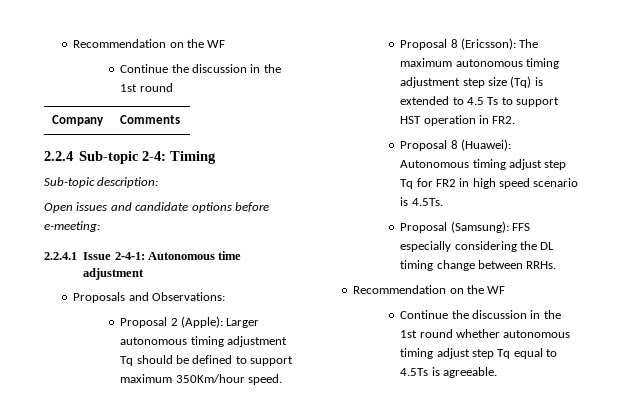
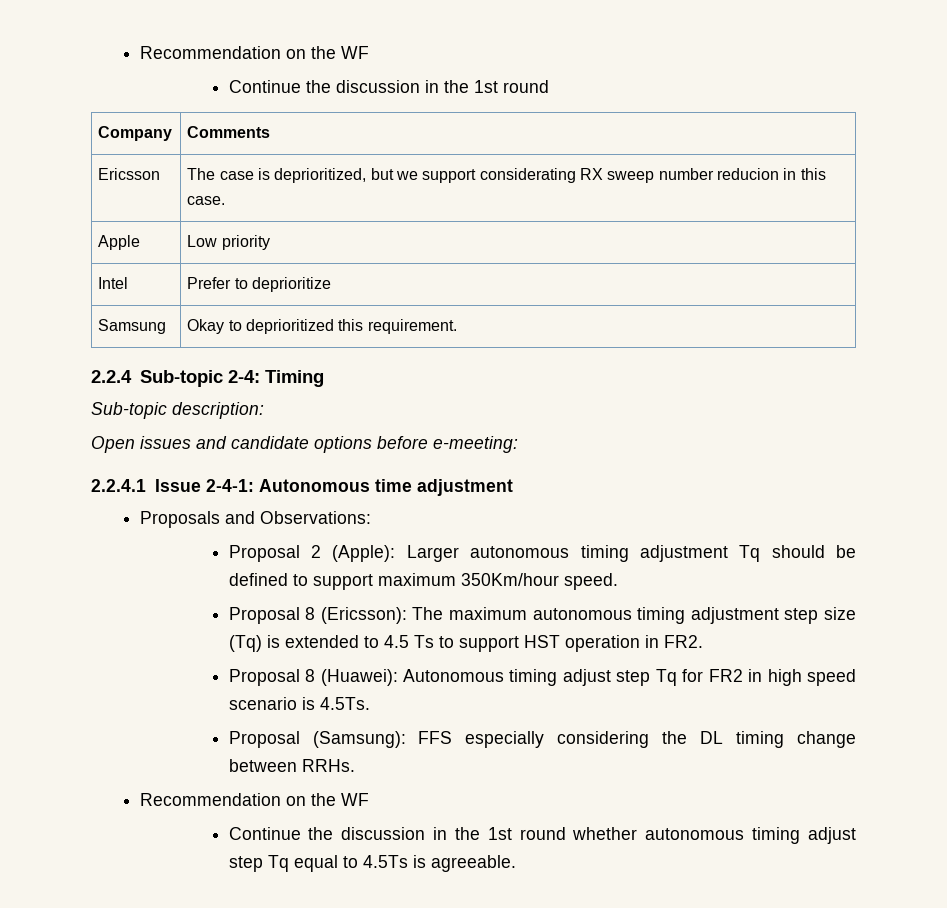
(181, 119) none -> [98,168,161,180] [187,168,826,183] [187,196,226,205] [98,235,141,250] [187,235,270,250] [98,277,129,289] [187,277,332,292] [98,319,167,334] [187,319,457,334] // Ericsson | The case is deprioritized, but we support considerating RX sweep number reducion in this case. // Apple | Low priority // Intel | Prefer to deprioritize // Samsung | Okay to deprioritized this requirement.

